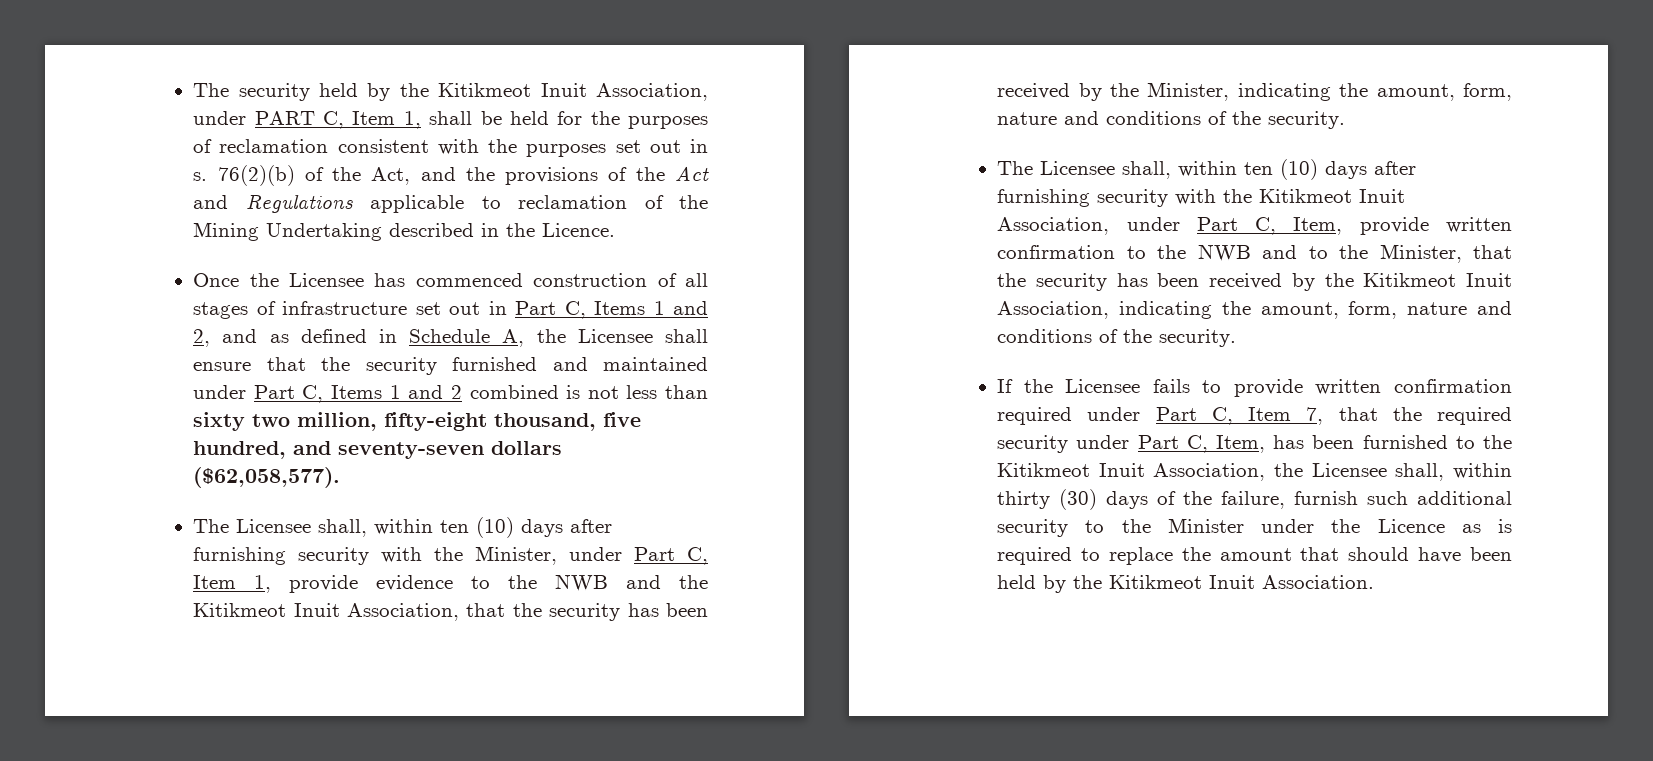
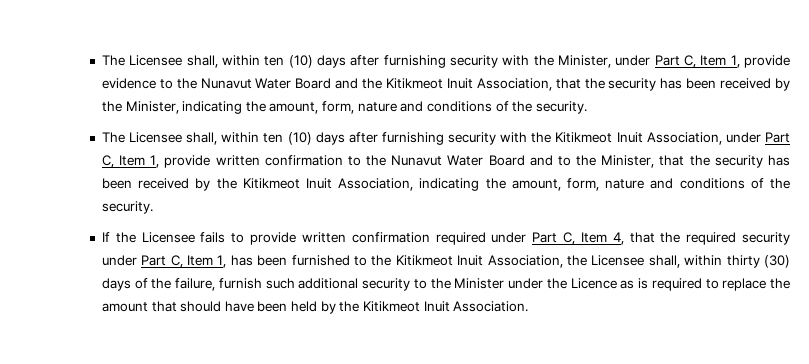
[193,83,708,101] [193,111,708,129] [193,139,708,157] [193,165,709,186] [193,194,709,213] [193,222,616,241] [193,273,708,287] [193,301,709,319] [193,329,709,347] [193,357,708,375] [193,385,708,403] [193,412,642,431] [193,441,563,459] [193,467,341,488] [193,519,230,533] The security held by the Kitikmeot Inuit Association, under PART C, Item 1, shall be held for the purposes of reclamation consistent with the purposes set out in s. 76(2)(b) of the Act, and the provisions of the Act and Regulations applicable to reclamation of the Mining Undertaking described in the Licence. // Once the Licensee has commenced construction of all stages of infrastructure set out in Part C, Items 1 and 2, and as defined in Schedule A, the Licensee shall ensure that the security furnished and maintained under Part C, Items 1 and 2 combined is not less than sixty two million, fifty-eight thousand, five hundred, and seventy-seven dollars ($62,058,577). // The -> [101,55,125,66] The
[555,574,609,591] NWB -> [200,78,332,89] Nunavut Water Board
[1293,217,1343,235] Item, -> [119,155,160,168] Item 1,
[1197,244,1251,261] NWB -> [391,155,525,166] Nunavut Water Board
[1306,407,1324,425] 7, -> [612,232,624,245] 4,
[1216,435,1266,453] Item, -> [187,255,227,268] Item 1,

